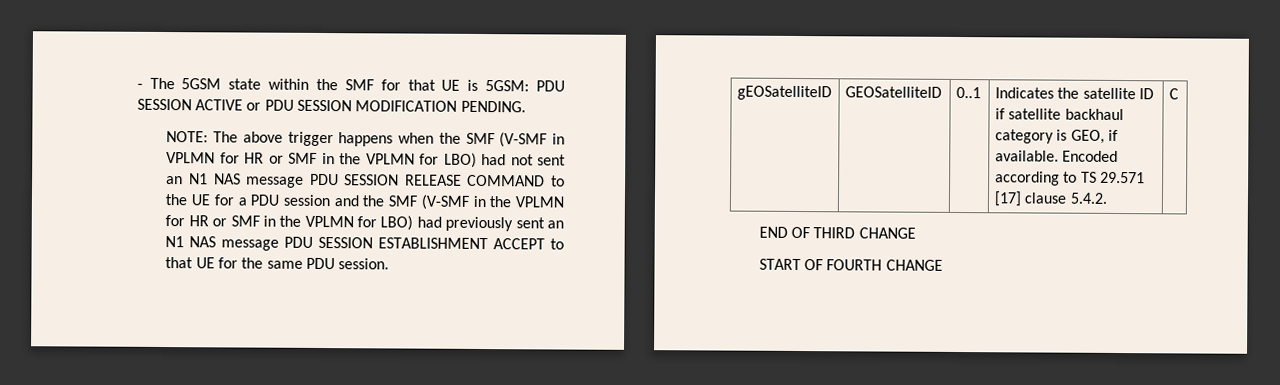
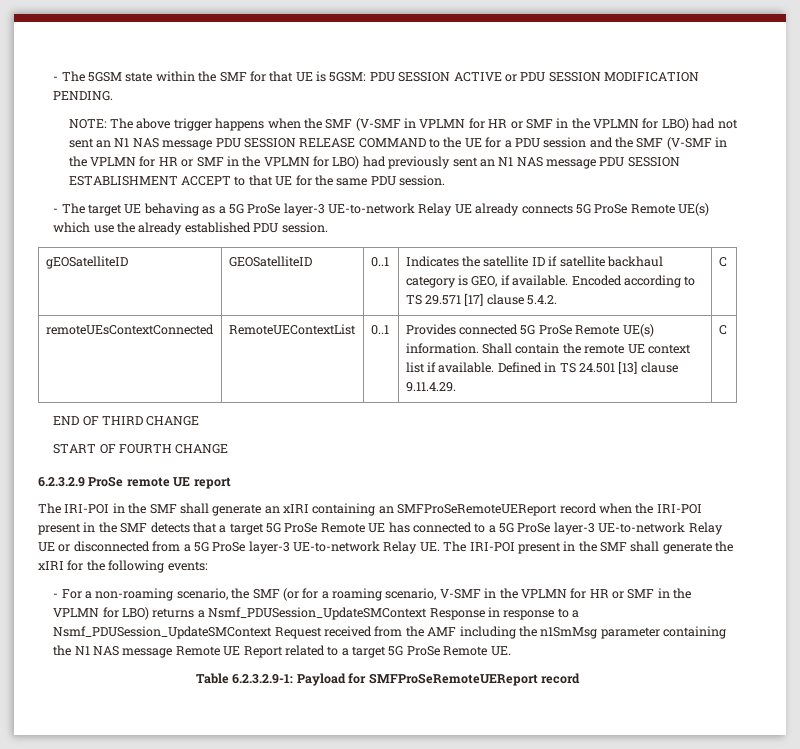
(390, 264) none -> [53,203,710,216] [53,222,328,235] // - The target UE behaving as a 5G ProSe layer-3 UE-to-network Relay UE already connects 5G ProSe Remote UE(s) which use the already established PDU session.
(1179, 94) none -> [45,324,214,335] [228,324,356,335] [370,325,389,335] [405,324,654,337] [405,343,691,354] [405,361,678,374] [405,382,456,392] [718,325,727,335] // remoteUEsContextConnected | RemoteUEContextList | 0..1 | Provides connected 5G ProSe Remote UE(s) information. Shall contain the remote UE context list if available. Defined in TS 24.501 [13] clause 9.11.4.29. | C
(943, 265) none -> [38,476,231,489] [38,503,702,516] [38,522,723,535] [38,541,734,554] [38,560,208,573] [53,588,692,601] [53,607,580,620] [53,626,727,639] [53,645,511,658] [196,673,580,686] // 6.2.3.2.9 ProSe remote UE report // The IRI-POI in the SMF shall generate an xIRI containing an SMFProSeRemoteUEReport record when the IRI-POI present in the SMF detects that a target 5G ProSe Remote UE has connected to a 5G ProSe layer-3 UE-to-network Relay UE or disconnected from a 5G ProSe layer-3 UE-to-network Relay UE. The IRI-POI present in the SMF shall generate the xIRI for the following events: // - For a non-roaming scenario, the SMF (or for a roaming scenario, V-SMF in the VPLMN for HR or SMF in the VPLMN for LBO) returns a Nsmf_PDUSession_UpdateSMContext Response in response to a Nsmf_PDUSession_UpdateSMContext Request received from the AMF including the n1SmMsg parameter containing the N1 NAS message Remote UE Report related to a target 5G ProSe Remote UE. // Table 6.2.3.2.9-1: Payload for SMFProSeRemoteUEReport record

